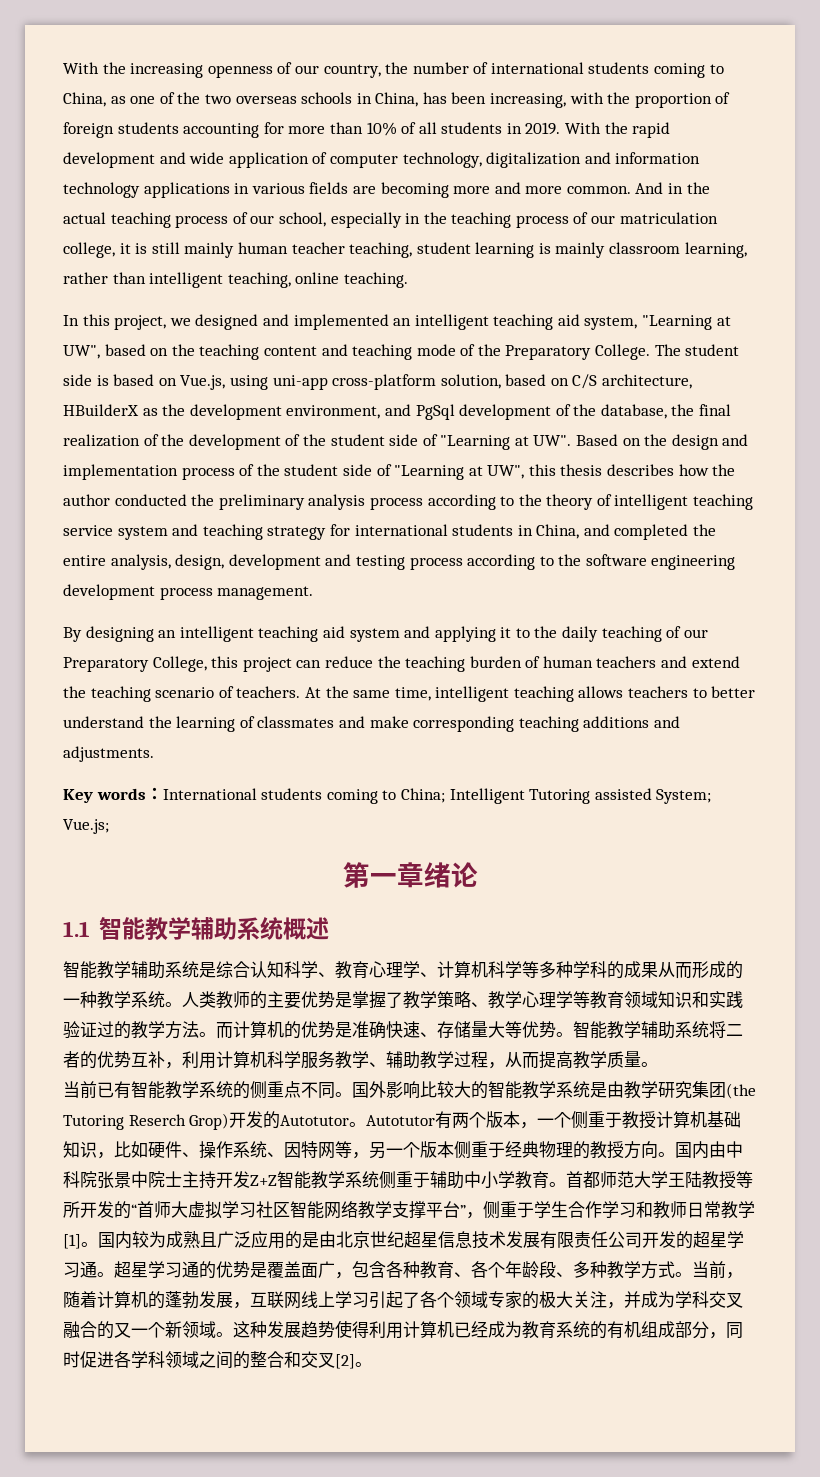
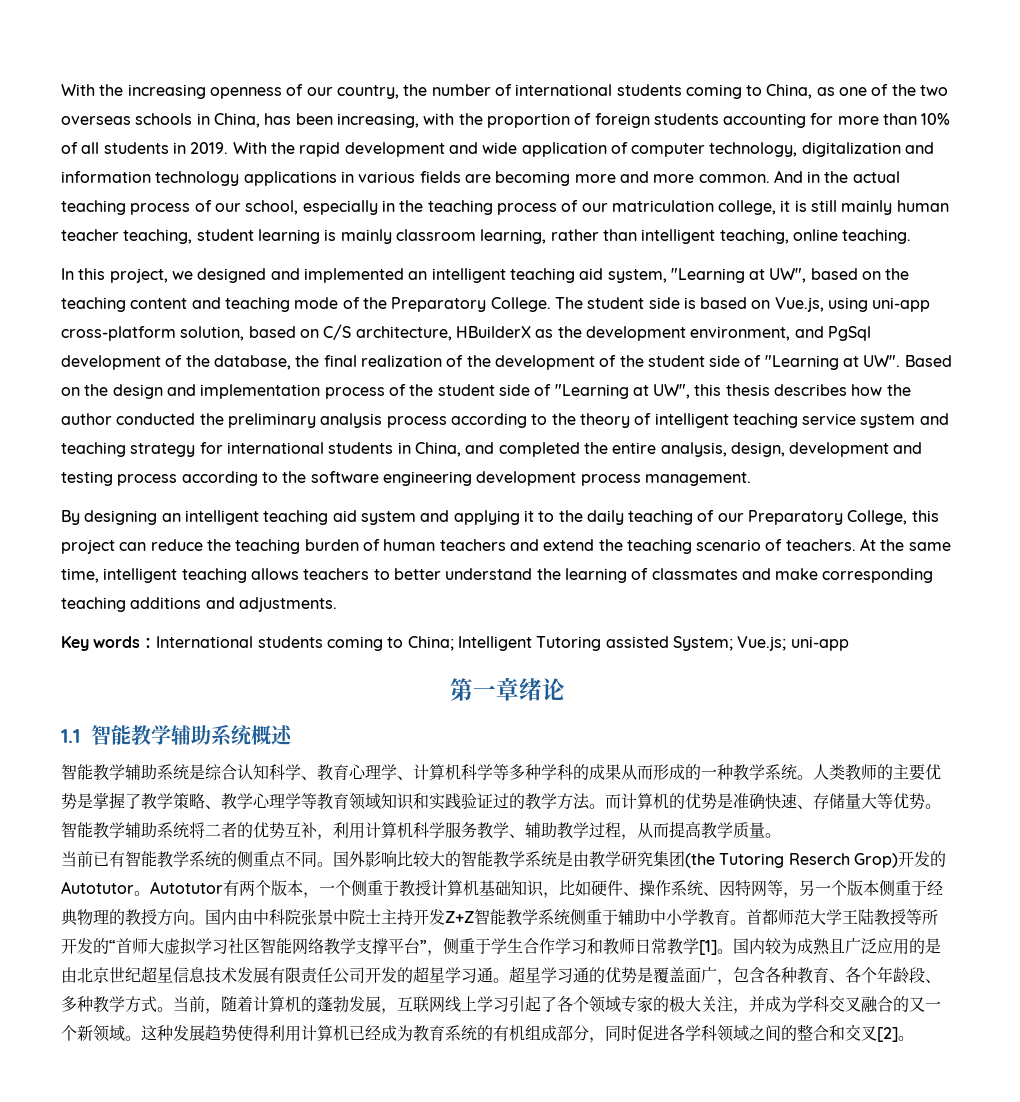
(109, 826) none -> [790,636,849,651] uni-app

